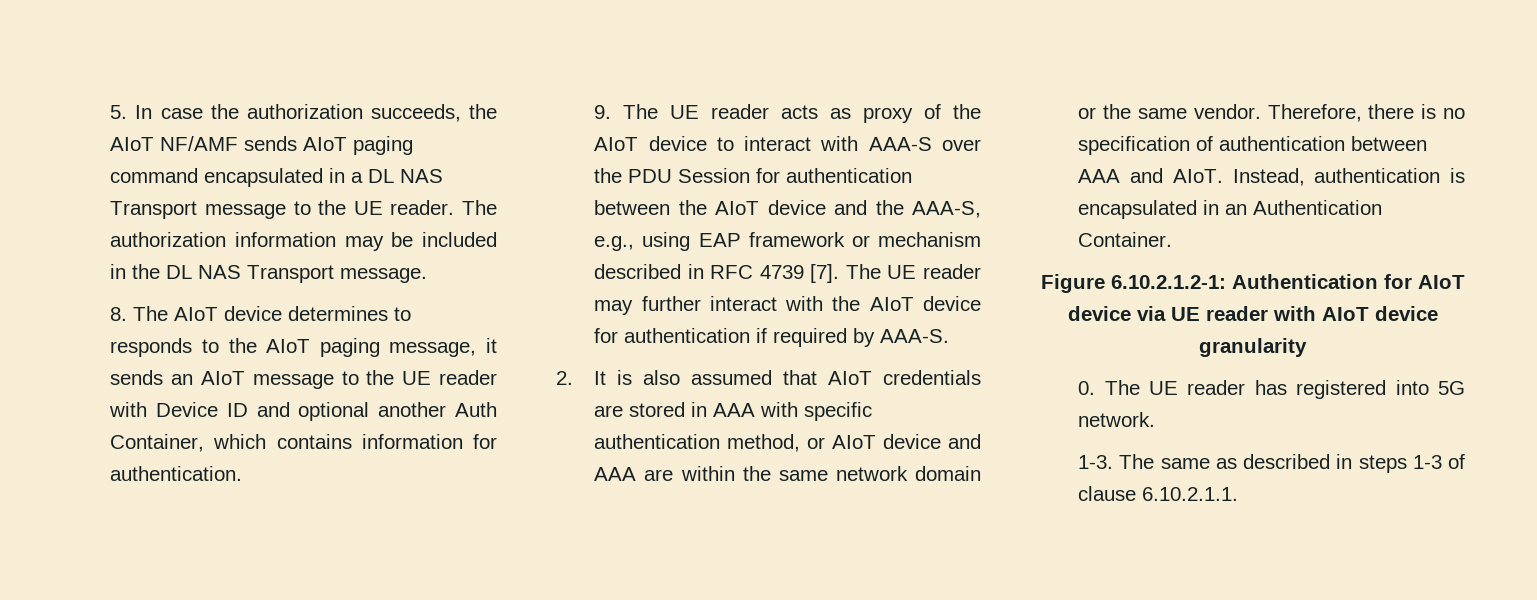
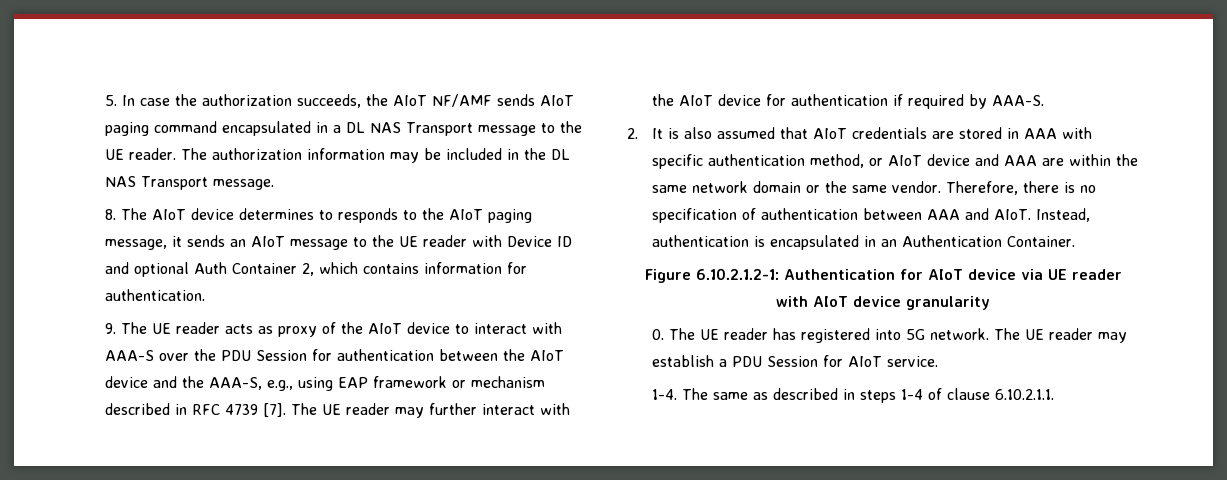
[378,402,497,417] [110,434,205,452] another Auth Container, -> [193,262,314,276] Auth Container 2,
[1078,455,1114,469] // 1-3. -> [993,328,1127,343] [651,355,938,367] [651,389,677,400] The UE reader may establish a PDU Session for AIoT service. // 1-4.
[1412,455,1442,469] 1-3 -> [900,389,923,400] 1-4

